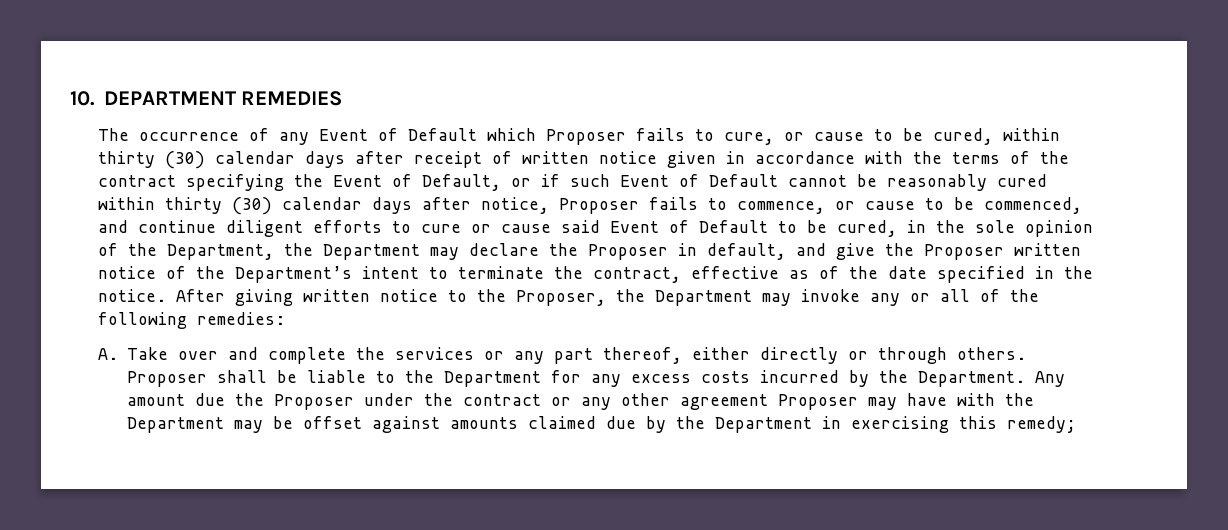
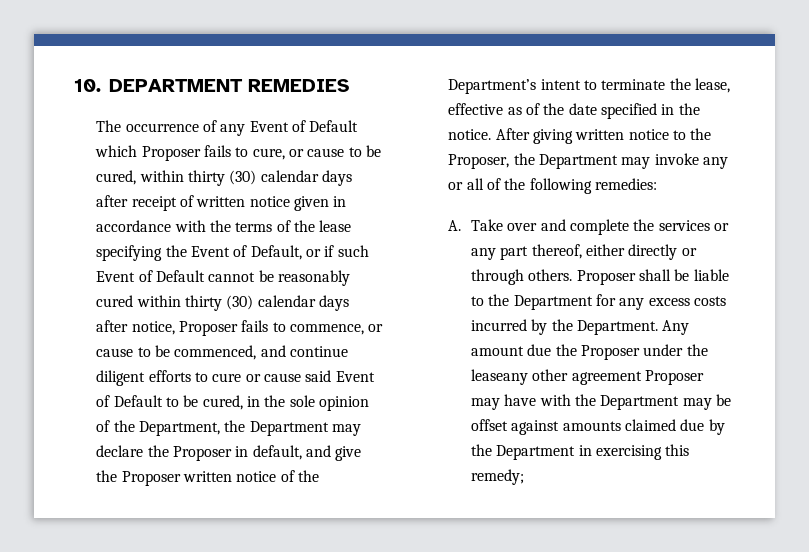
[97,175,176,187] contract -> [319,220,352,232] lease
[592,267,681,283] contract, -> [695,78,731,93] lease,
[462,394,611,410] contract or any -> [470,369,528,385] leaseany

